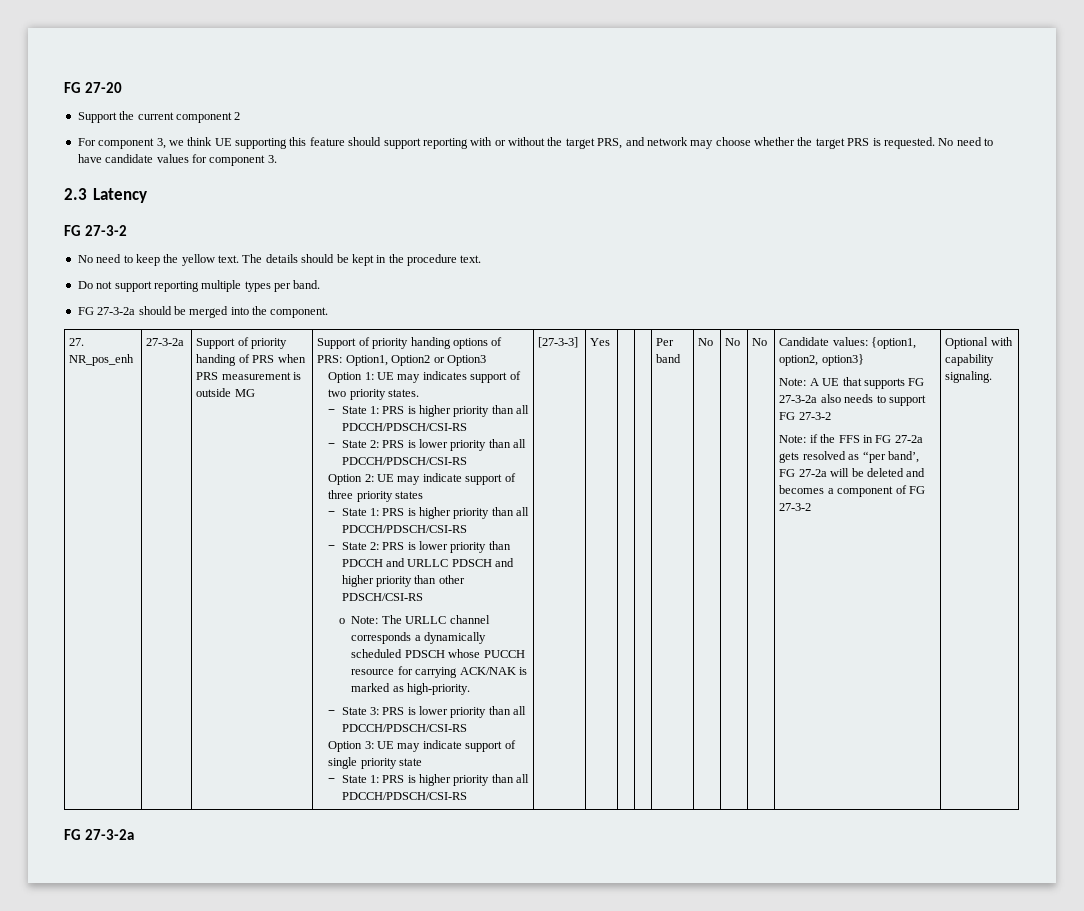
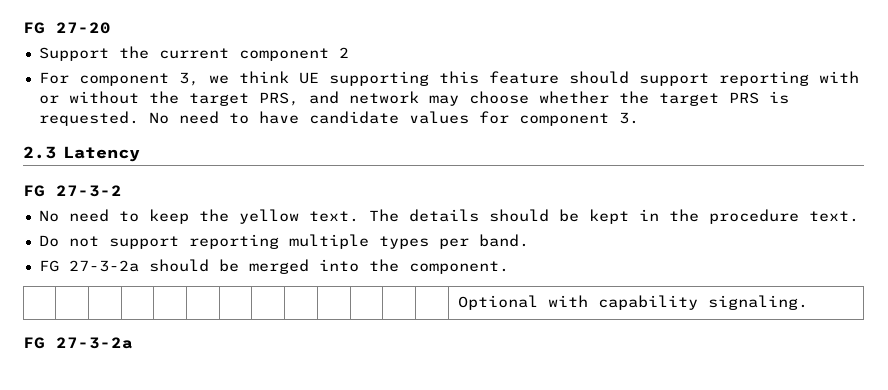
[69,338,85,346] [69,354,135,366] [146,338,185,346] [196,337,288,349] [196,354,306,366] [196,372,302,380] [196,388,255,397] [317,337,503,349] [317,355,486,366] [328,371,521,383] [328,389,420,400] [328,405,530,417] [341,423,467,431] [328,439,527,451] [341,457,467,465] [328,473,516,485] [328,490,424,502] [328,507,530,519] [341,525,467,533] [328,541,511,553] [341,558,515,567] [341,575,465,587] [341,593,423,601] [339,615,490,624] [351,632,487,644] [351,649,525,658] [351,666,527,678] [351,683,471,695] [328,706,527,718] [341,724,467,732] [328,740,516,752] [328,757,423,769] [328,774,530,786] [341,792,467,800] [538,337,579,348] [590,338,611,346] [656,338,675,346] [656,354,682,363] [698,338,714,346] [725,338,741,346] [752,338,768,346] [779,337,917,349] [779,354,864,366] [779,377,925,389] [779,394,926,406] [779,412,831,420] [779,434,923,443] [779,451,919,463] [779,468,926,477] [779,485,925,497] [779,503,812,511] 27. NR_pos_enh | 27-3-2a | Support of priority handing of PRS when PRS measurement is outside MG | Support of priority handing options of PRS: Option1, Option2 or Option3 // Option 1: UE may indicates support of two priority states. // − State 1: PRS is higher priority than all PDCCH/PDSCH/CSI-RS // − State 2: PRS is lower priority than all PDCCH/PDSCH/CSI-RS // Option 2: UE may indicate support of three priority states // − State 1: PRS is higher priority than all PDCCH/PDSCH/CSI-RS // − State 2: PRS is lower priority than PDCCH and URLLC PDSCH and higher priority than other PDSCH/CSI-RS // o Note: The URLLC channel corresponds a dynamically scheduled PDSCH whose PUCCH resource for carrying ACK/NAK is marked as high-priority. // − State 3: PRS is lower priority than all PDCCH/PDSCH/CSI-RS // Option 3: UE may indicate support of single priority state // − State 1: PRS is higher priority than all PDCCH/PDSCH/CSI-RS | [27-3-3] | Yes | | | Per band | No | No | No | Candidate values: {option1, option2, option3} // Note: A UE that supports FG 27-3-2a also needs to support FG 27-3-2 // Note: if the FFS in FG 27-2a gets resolved as “per band’, FG 27-2a will be deleted and becomes a component of FG 27-3-2 -> (509, 267) | | | | | | | | | | | |

